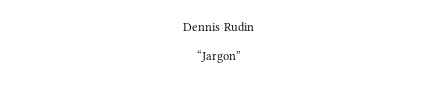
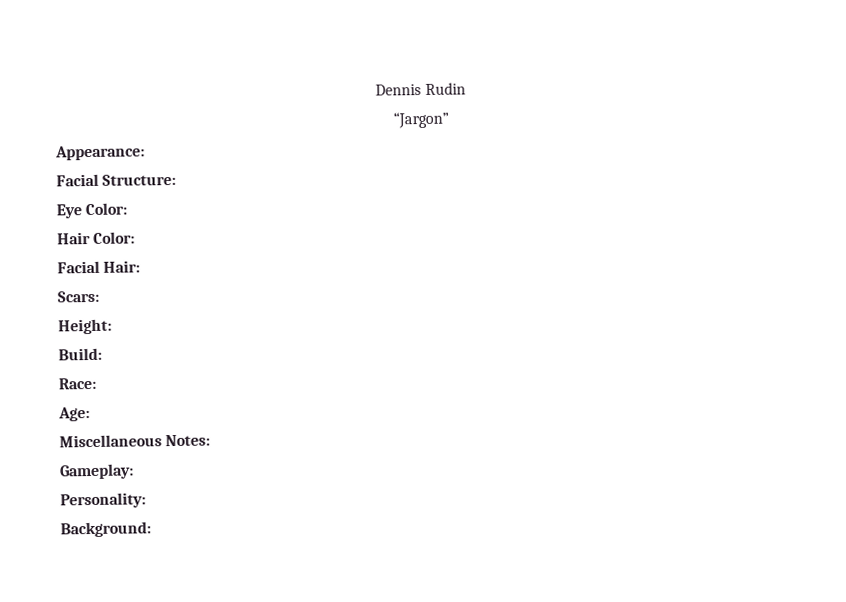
(241, 56) none -> [55,145,145,161] [56,173,177,187] [56,202,128,219] [57,231,136,245] [57,260,141,274] [57,290,99,303] [58,318,112,335] [58,347,102,361] [58,377,97,390] [58,407,90,422] [59,434,211,448] [59,463,134,480] [60,492,146,509] [60,521,151,538] // Appearance: // Facial Structure: // Eye Color: // Hair Color: // Facial Hair: // Scars: // Height: // Build: // Race: // Age: // Miscellaneous Notes: // Gameplay: // Personality: // Background:

